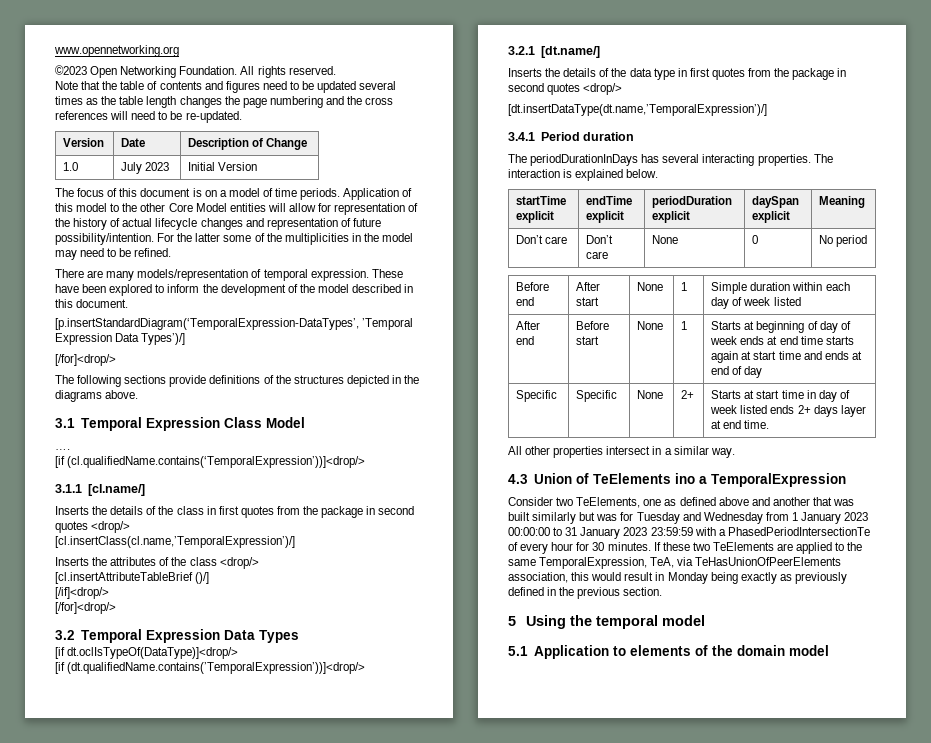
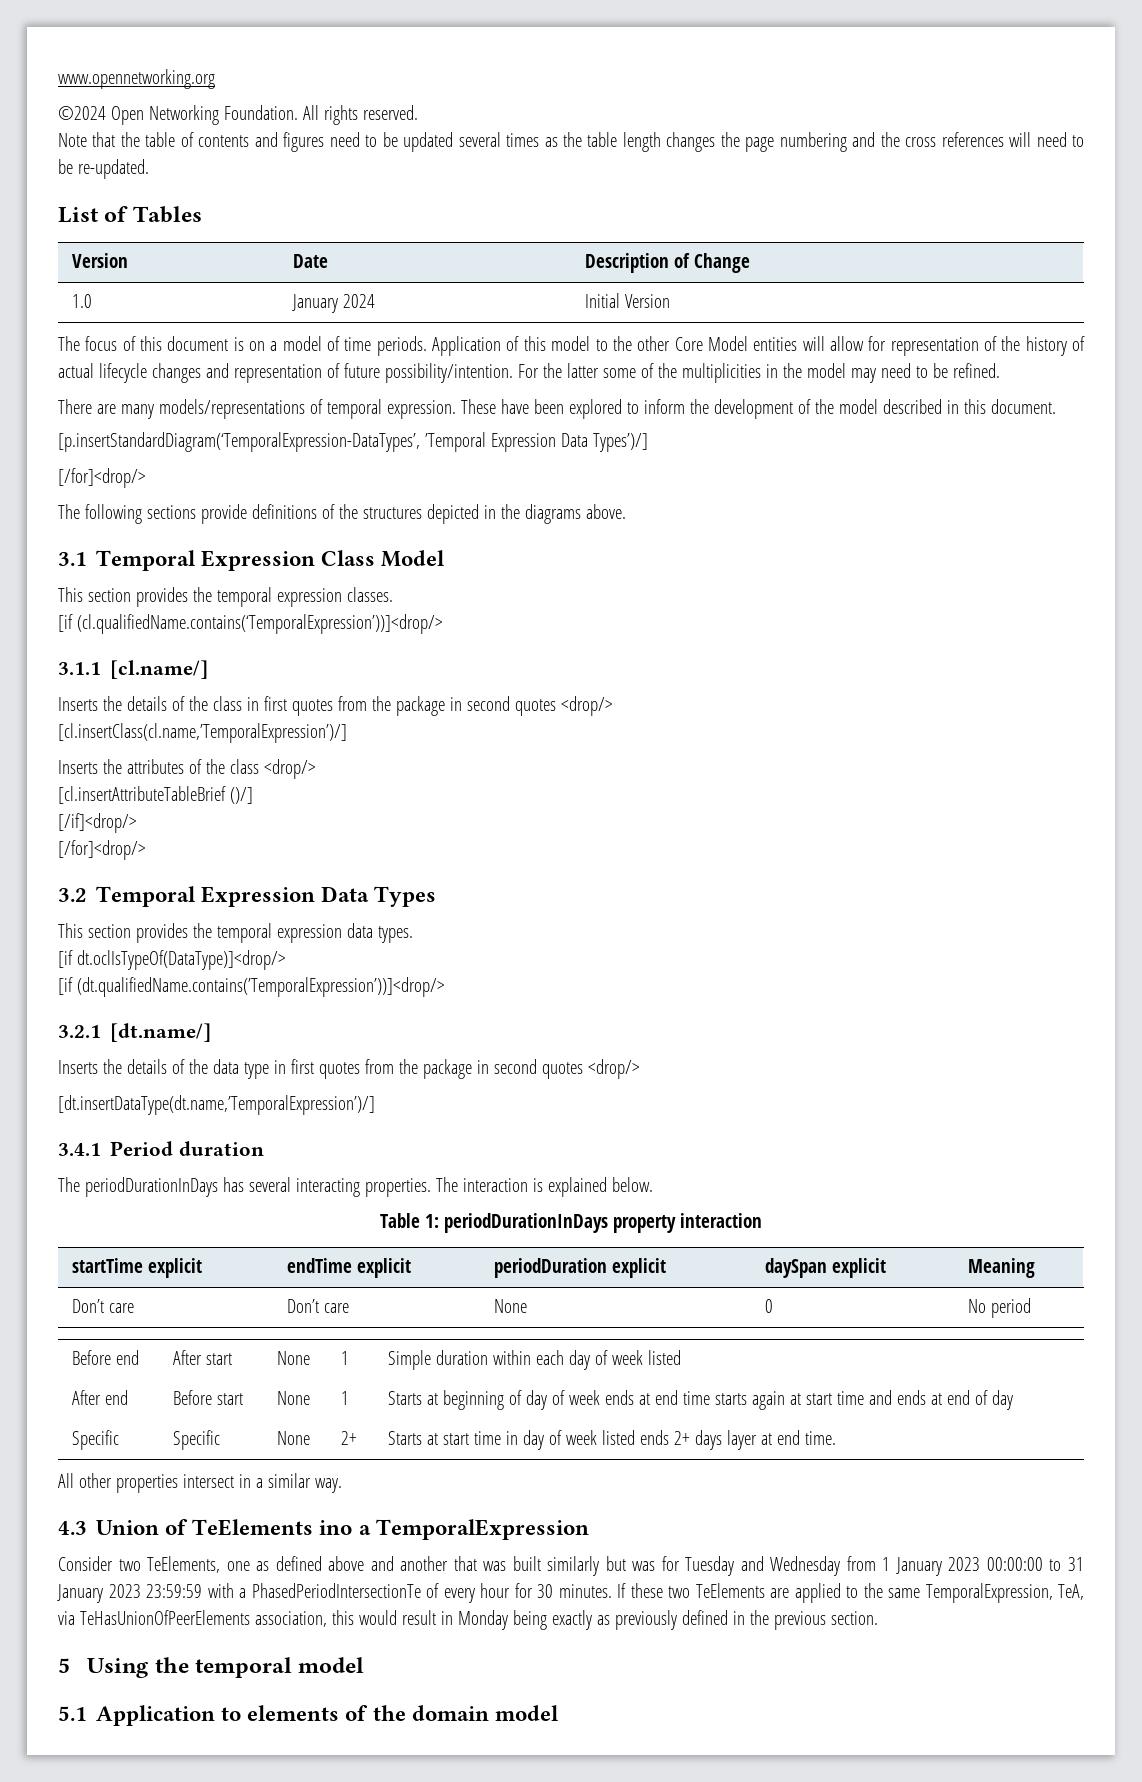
[55,65,87,75] ©2023 -> [58,106,106,120] ©2024
(242, 117) none -> [58,206,202,223] // List of Tables
[121,162,170,174] July 2023 -> [292,294,376,313] January 2024
[137,269,249,281] models/representation -> [158,399,305,419] models/representations
[55,449,70,450] …. -> [58,587,393,607] This section provides the temporal expression classes.
(299, 636) none -> [58,923,413,943] // This section provides the temporal expression data types.
(659, 173) none -> [380,1213,762,1233] // Table 1: periodDurationInDays property interaction

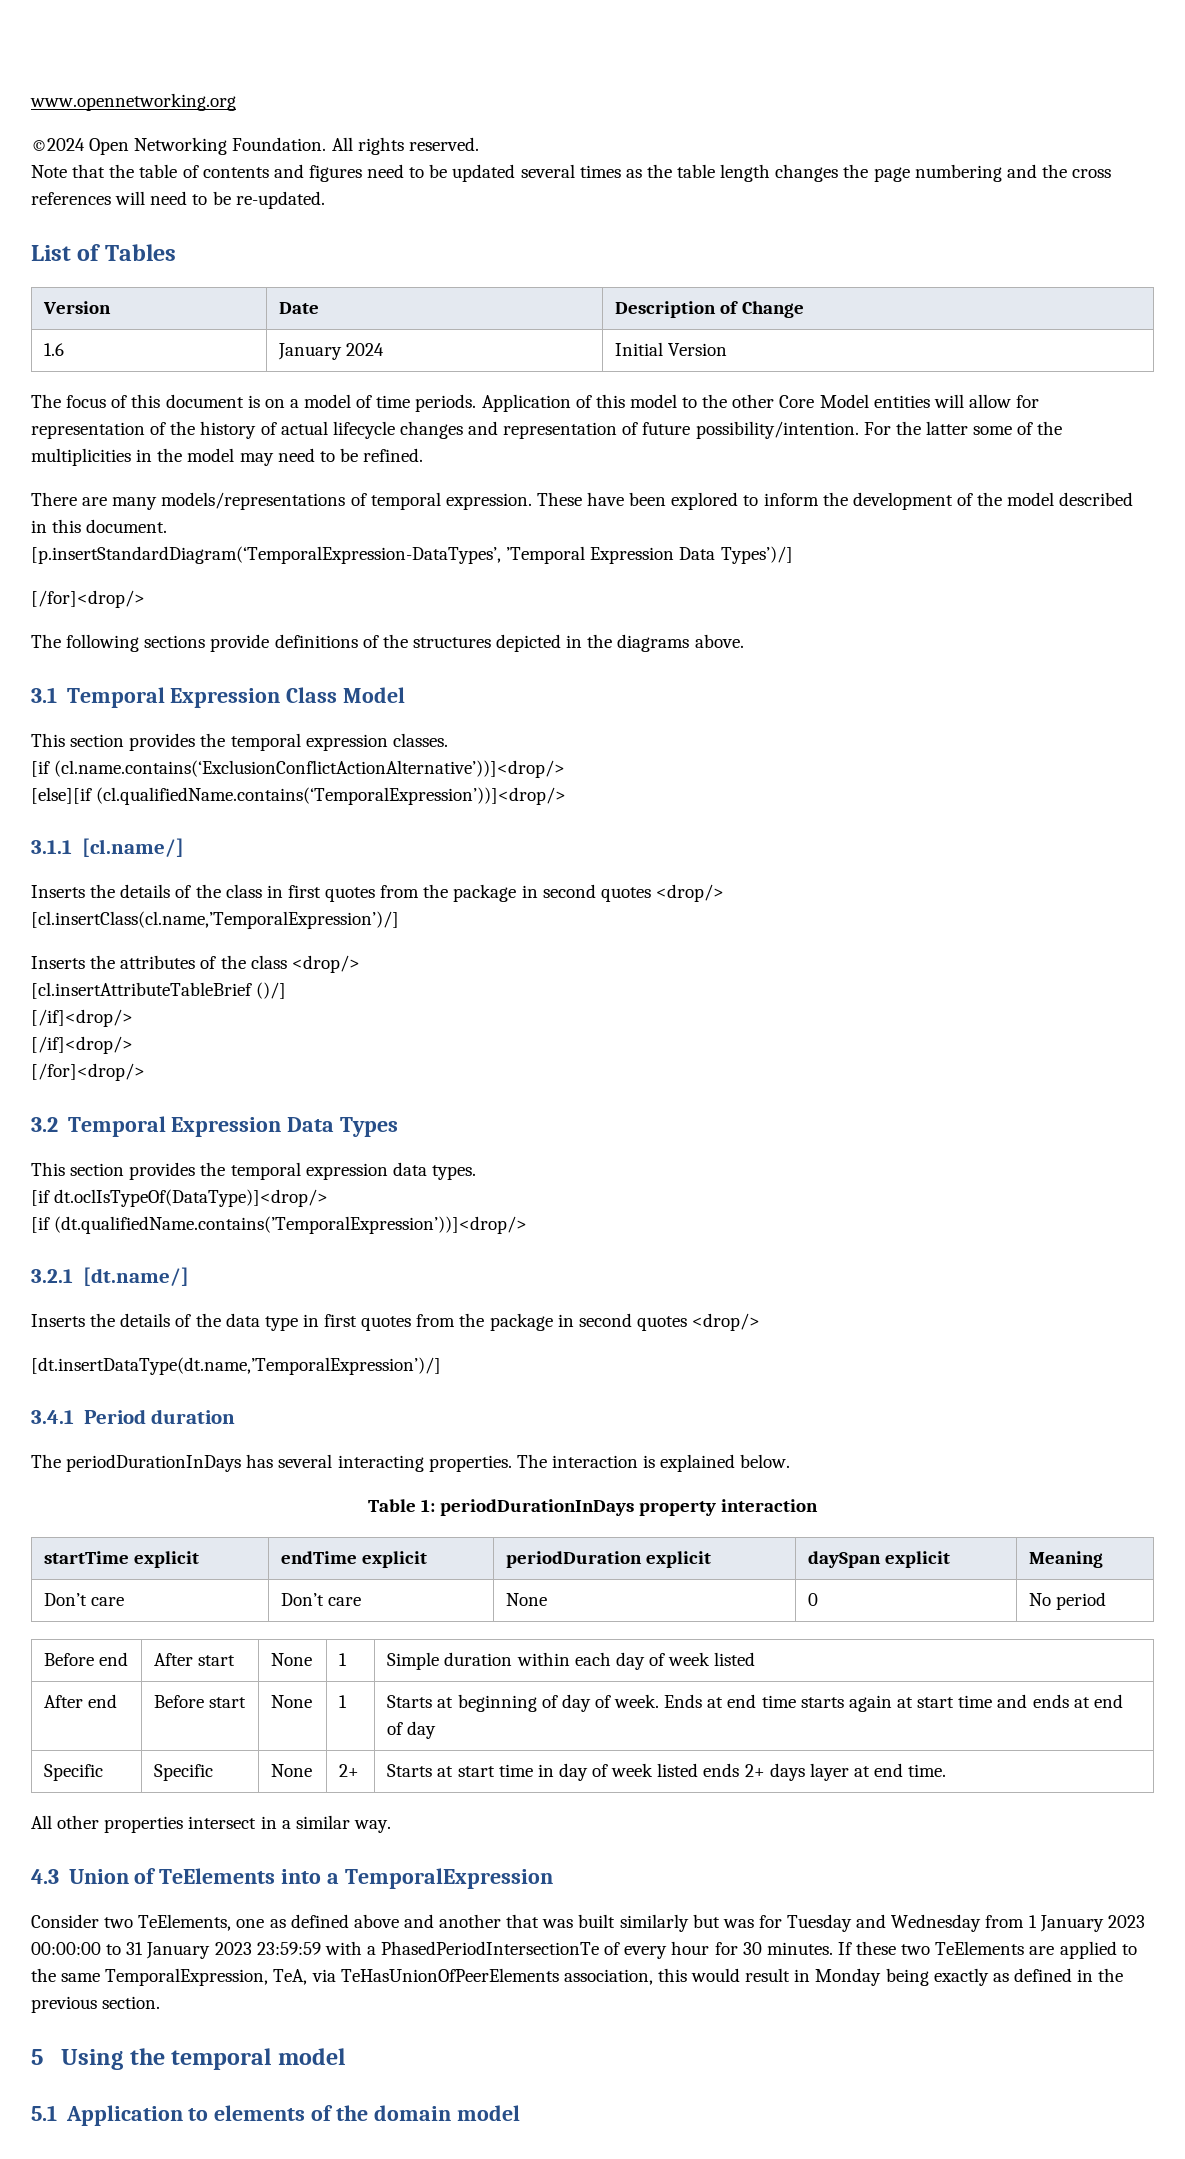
[72,294,93,308] 1.0 -> [44,343,65,356] 1.6
(73, 623) none -> [54,760,566,778] [31,787,92,804] (cl.name.contains(‘ExclusionConflictActionAlternative’))]<drop/> // [else][if
(137, 823) none -> [31,1036,133,1054] // [/if]<drop/>
[569,1390,635,1405] week ends -> [614,1694,703,1708] week. Ends
[319,1520,353,1535] ino -> [281,1869,322,1884] into
[614,1610,677,1630] previously -> (1009, 1977) none

